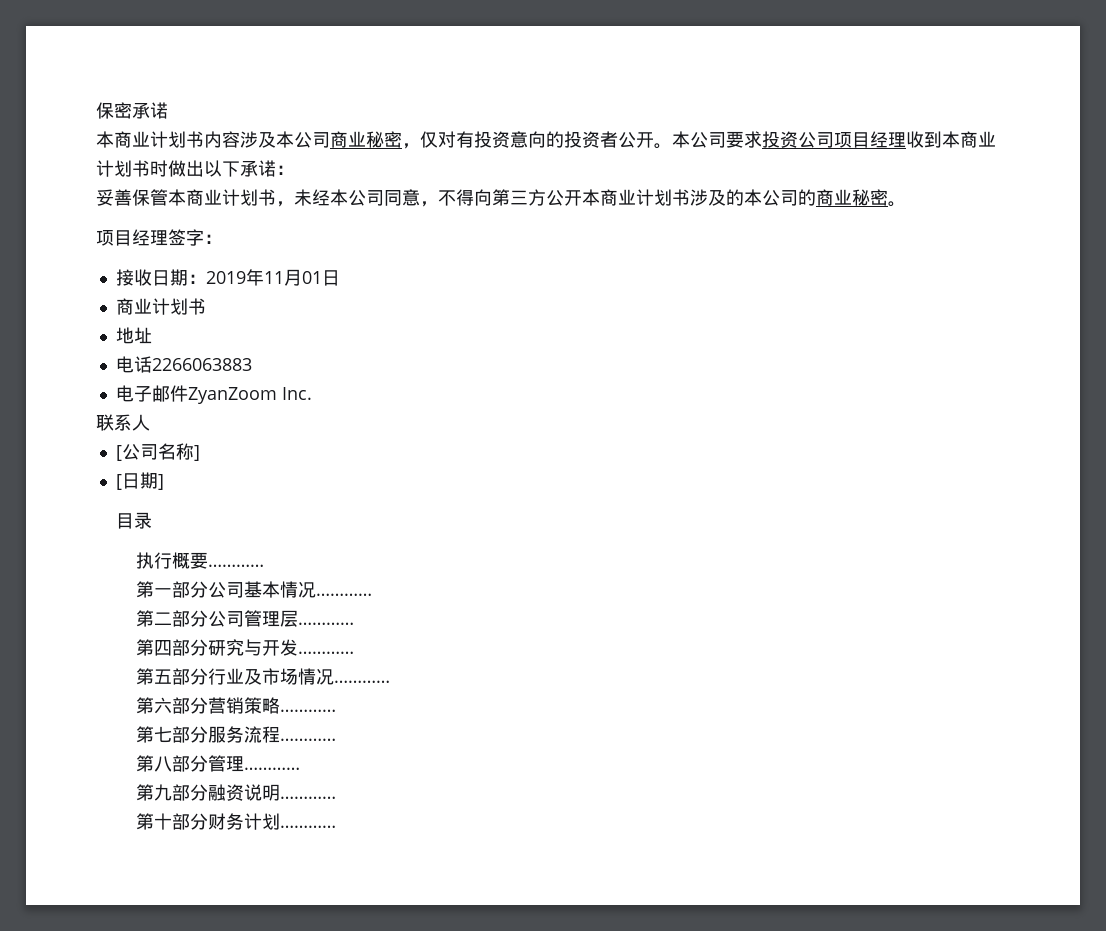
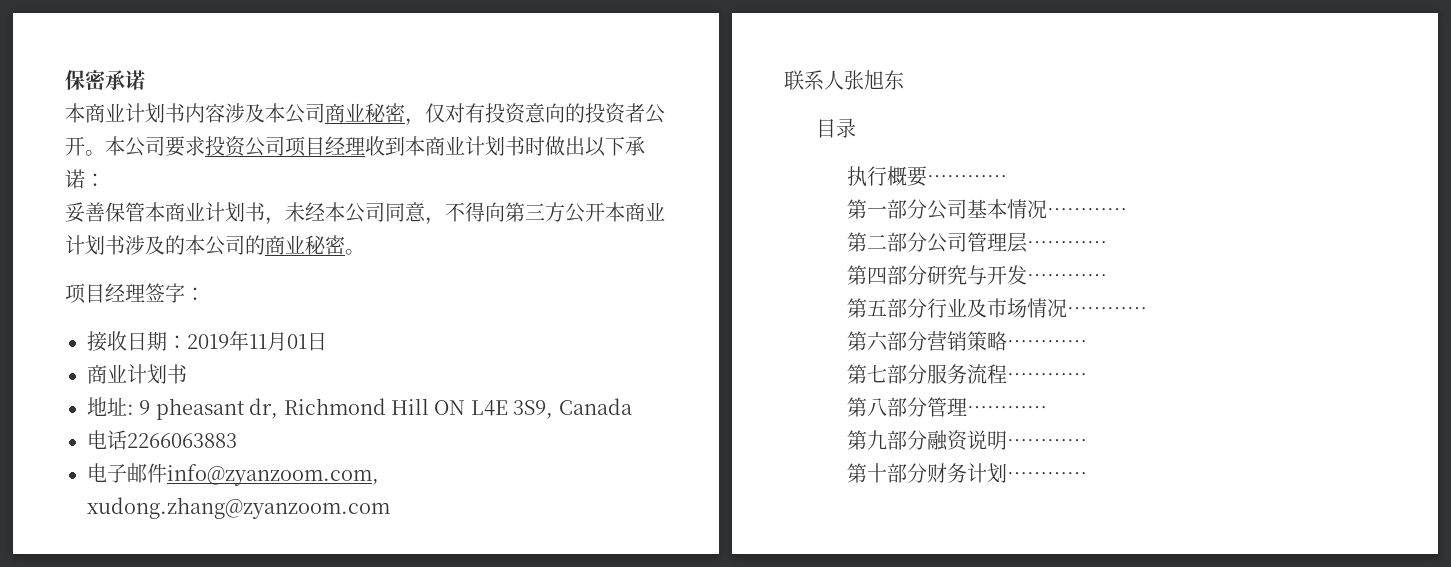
(152, 335) none -> [127,398,632,420] : 9 pheasant dr, Richmond Hill ON L4E 3S9, Canada
[187,387,312,404] ZyanZoom Inc. -> [167,464,379,486] [87,497,390,519] info@zyanzoom.com, xudong.zhang@zyanzoom.com
[115,443,200,461] [115,472,164,490] // [公司名称] // [日期] -> [844,70,904,90] 张旭东

